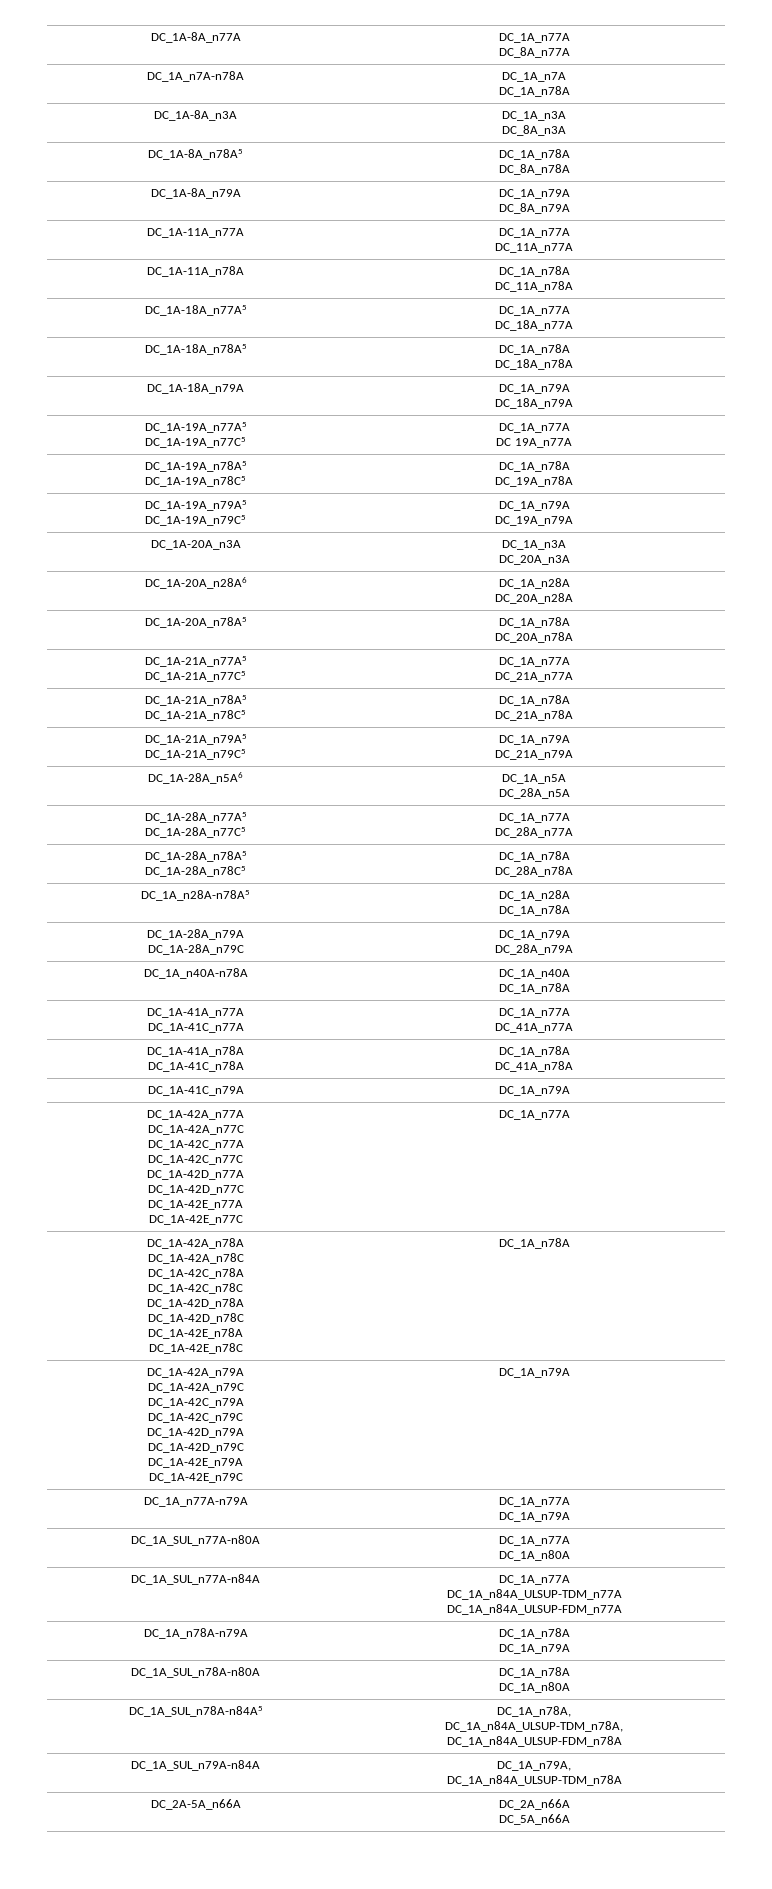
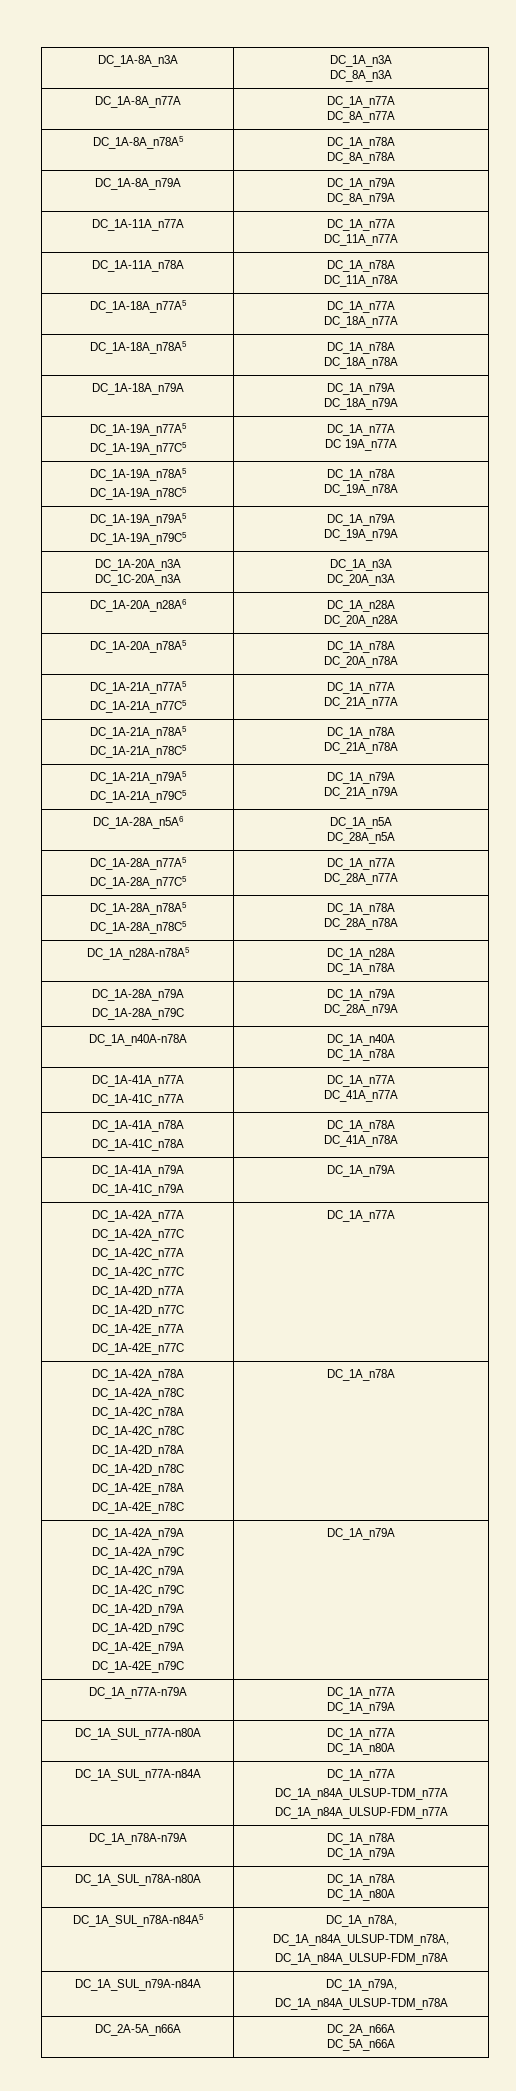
(150, 37) none -> [97,55,178,67] [330,55,392,67] [330,70,392,82] DC_1A-8A_n3A | DC_1A_n3A // DC_8A_n3A //
[147,71,244,82] [502,72,566,82] [498,86,570,97] [154,110,237,121] [502,111,566,121] [502,125,566,136] // DC_1A_n7A-n78A | DC_1A_n7A // DC_1A_n78A // DC_1A-8A_n3A | DC_1A_n3A // DC_8A_n3A -> (395, 117) none
(241, 545) none -> [94,574,181,586] // DC_1C-20A_n3A
(573, 1066) none -> [91,1165,184,1177] DC_1A-41A_n79A //

